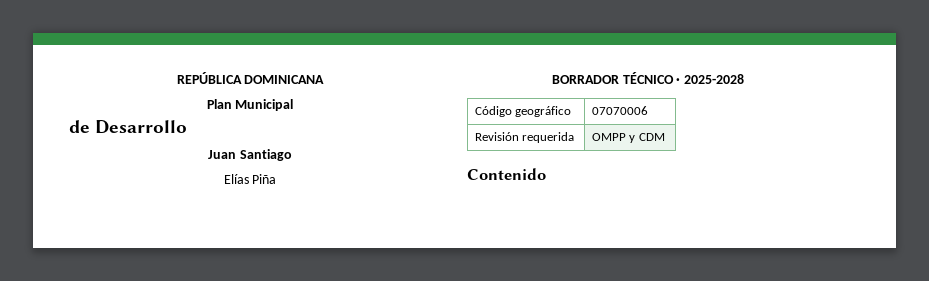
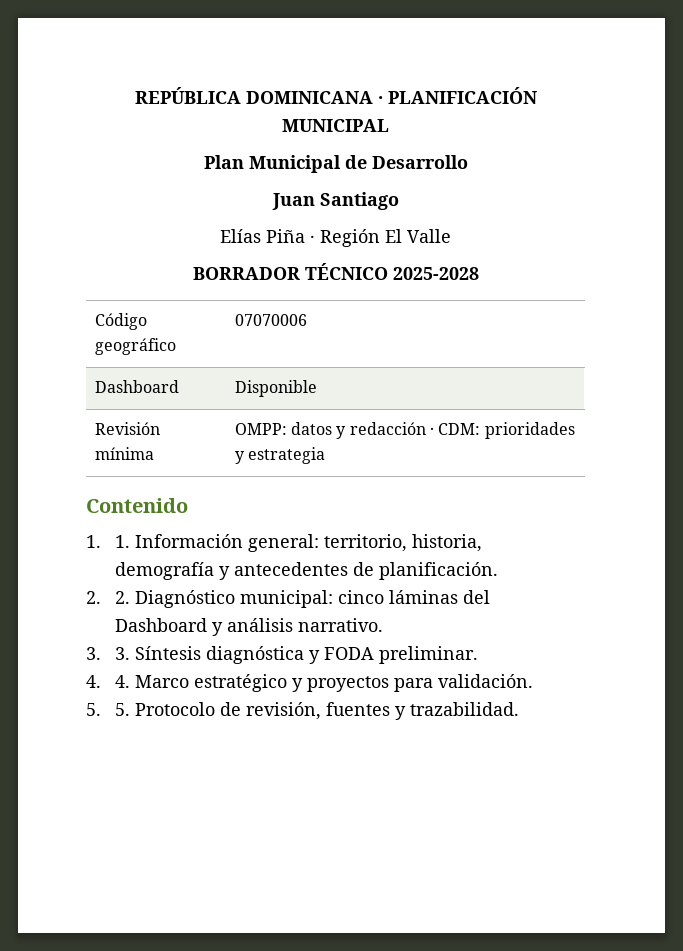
(325, 79) none -> [377,87,537,104] [282,119,389,132] · PLANIFICACIÓN MUNICIPAL
(294, 105) // -> (341, 164) none
(277, 179) none -> [310,229,451,247] · Región El Valle
[676,78,681,84] · -> (388, 271) none
(648, 110) none -> [94,380,179,393] [234,380,317,397] // Dashboard | Disponible
[522,132,575,143] [591,133,665,143] [467,168,546,180] requerida | OMPP y CDM // Contenido -> [94,447,154,460] [234,422,575,439] [234,447,325,464] [86,498,188,513] [86,534,482,552] [114,562,498,580] [86,590,490,608] [114,618,383,636] [86,646,478,664] [86,674,533,692] [86,702,519,720] mínima | OMPP: datos y redacción · CDM: prioridades y estrategia // Contenido // 1. 1. Información general: territorio, historia, demografía y antecedentes de planificación. // 2. 2. Diagnóstico municipal: cinco láminas del Dashboard y análisis narrativo. // 3. 3. Síntesis diagnóstica y FODA preliminar. // 4. 4. Marco estratégico y proyectos para validación. // 5. 5. Protocolo de revisión, fuentes y trazabilidad.

